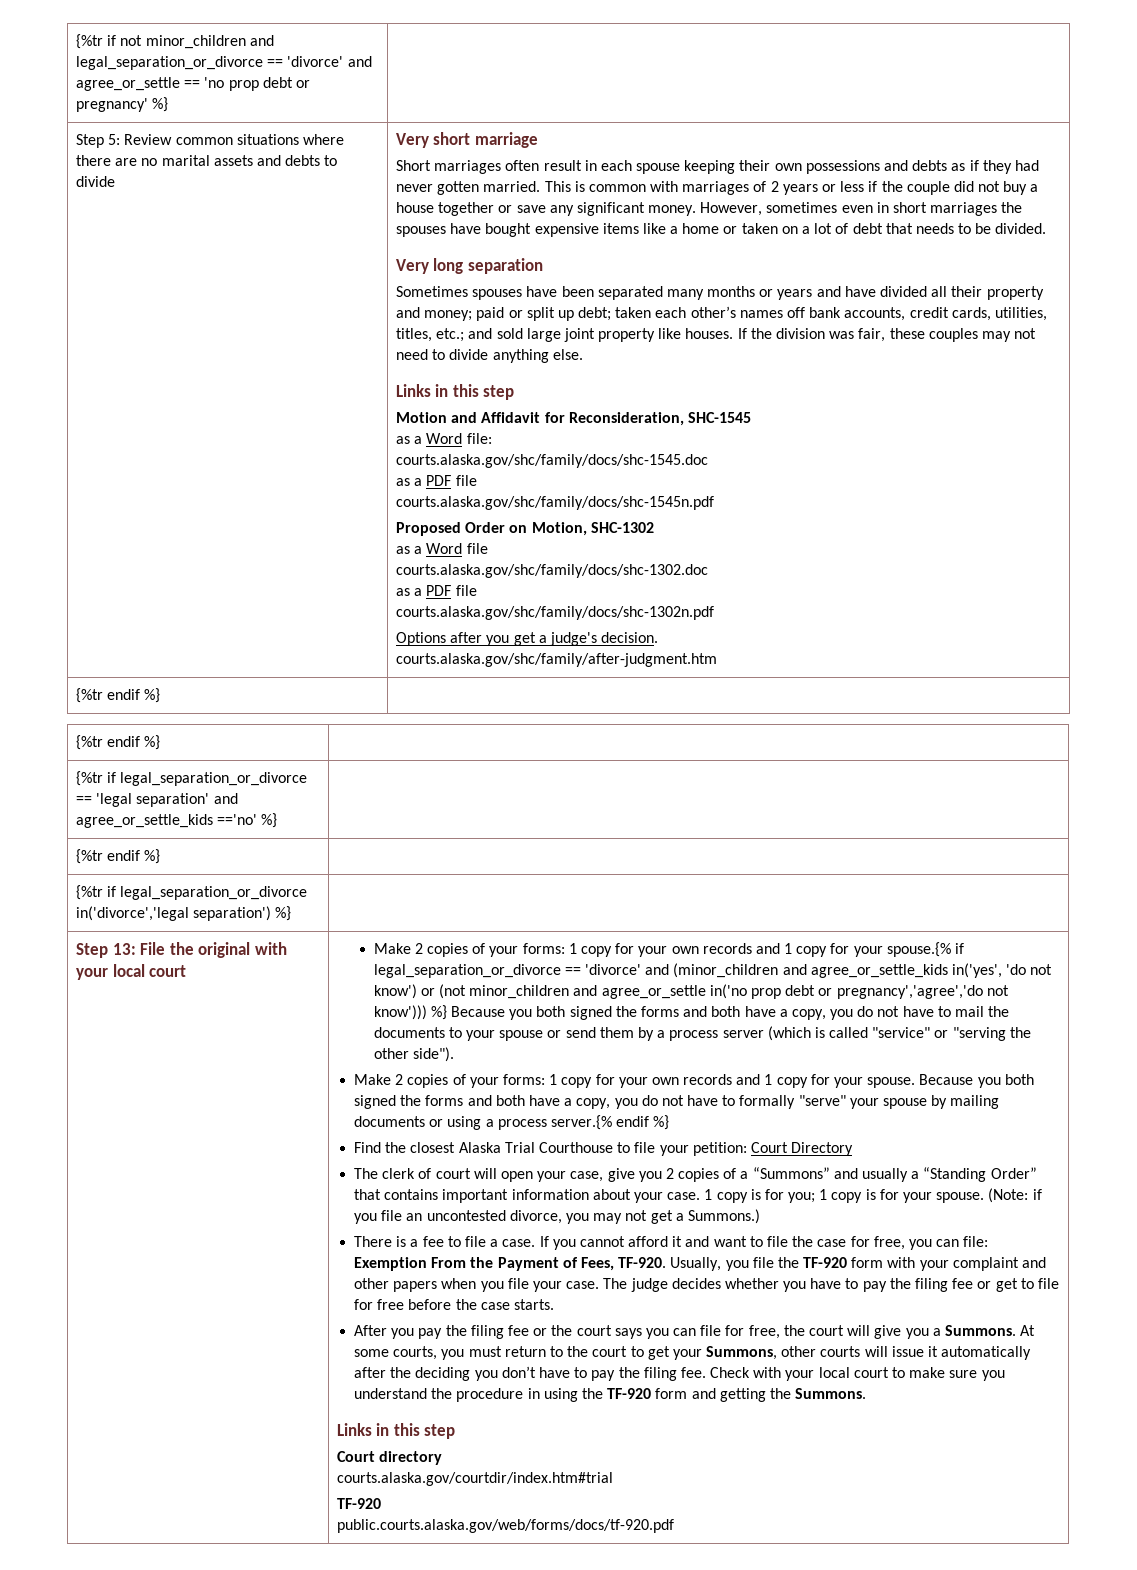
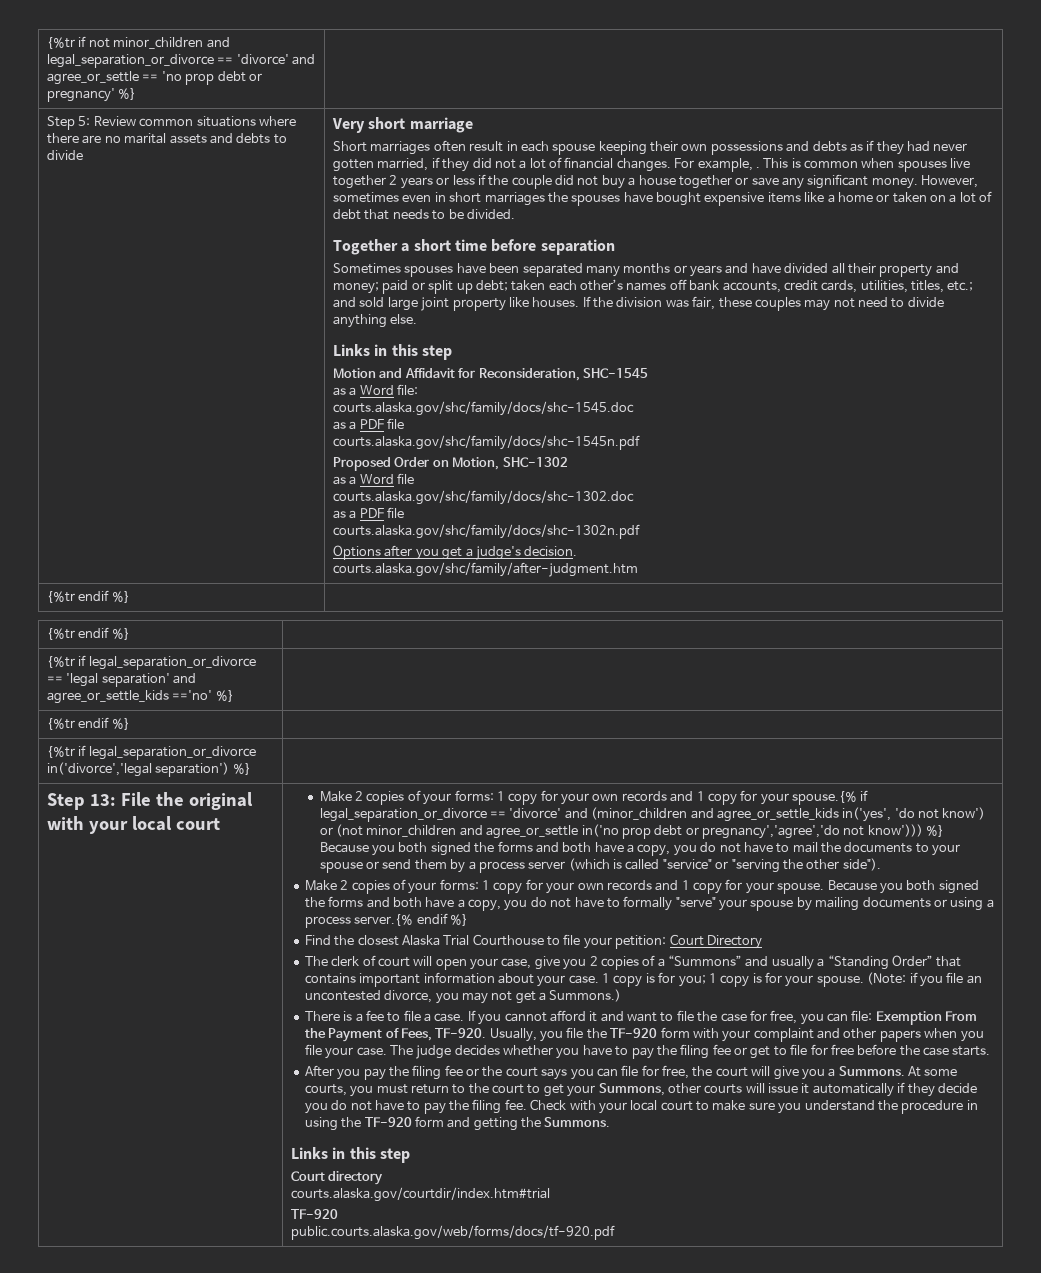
[483,181,767,195] married. This is common with marriages of -> [377,157,971,172] [333,175,387,189] married, if they did not a lot of financial changes. For example, . This is common when spouses live together
[395,258,464,274] Very long -> [333,239,537,255] Together a short time before
[354,1366,536,1381] after the deciding you don’t -> [897,1082,977,1097] [304,1100,372,1114] if they decide you do not

